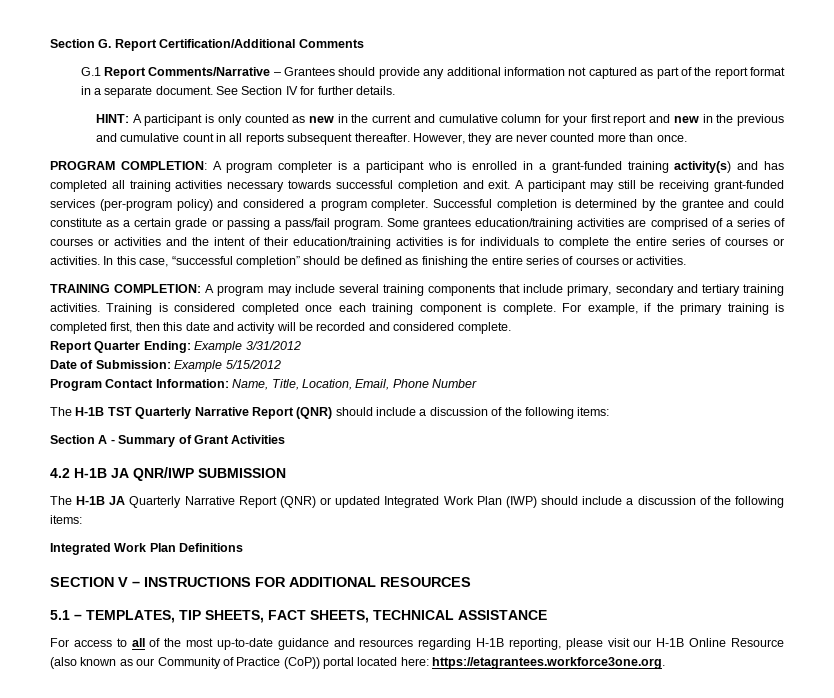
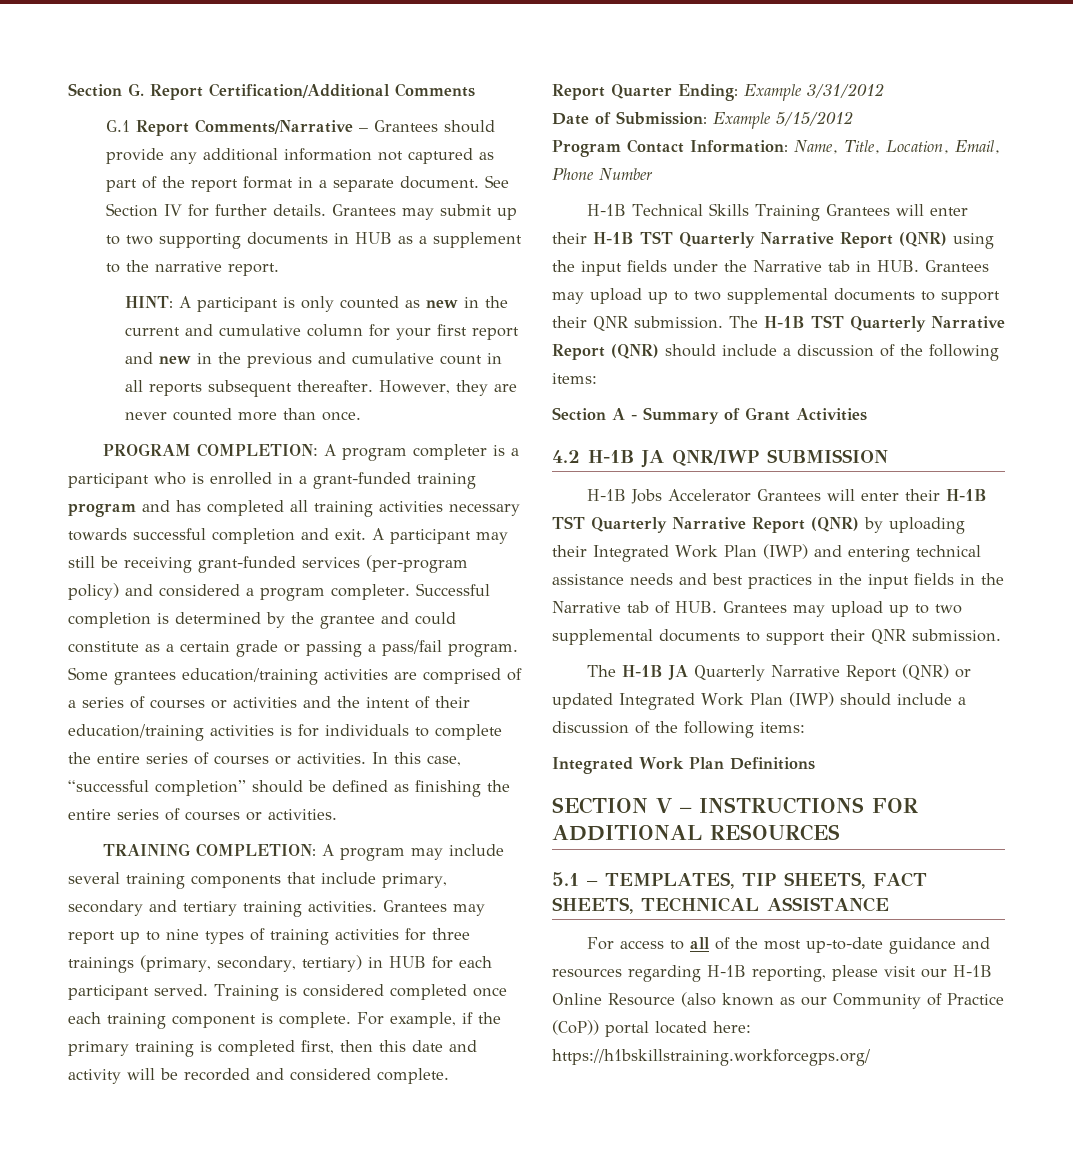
(395, 90) none -> [331,204,517,220] [105,232,522,249] [105,260,279,276] Grantees may submit up to two supporting documents in HUB as a supplement to the narrative report.
[674,161,732,173] activity(s) -> [68,503,136,517] program
(100, 307) none -> [383,900,485,916] [68,928,470,945] [68,955,492,973] [68,984,208,1000] Grantees may report up to nine types of training activities for three trainings (primary, secondary, tertiary) in HUB for each participant served.
(477, 383) none -> [587,203,969,221] [552,231,994,249] [552,260,989,276] [552,288,1000,304] [552,316,723,331] H-1B Technical Skills Training Grantees will enter their H-1B TST Quarterly Narrative Report (QNR) using the input fields under the Narrative tab in HUB. Grantees may upload up to two supplemental documents to support their QNR submission.
(286, 473) none -> [587,489,988,504] [552,516,965,534] [552,544,981,562] [552,573,1004,589] [552,601,962,617] [552,629,1001,645] // H-1B Jobs Accelerator Grantees will enter their H-1B TST Quarterly Narrative Report (QNR) by uploading their Integrated Work Plan (IWP) and entering technical assistance needs and best practices in the input fields in the Narrative tab of HUB. Grantees may upload up to two supplemental documents to support their QNR submission.
[432,657,666,669] https://etagrantees.workforce3one.org. -> [552,1049,870,1066] https://h1bskillstraining.workforcegps.org/

